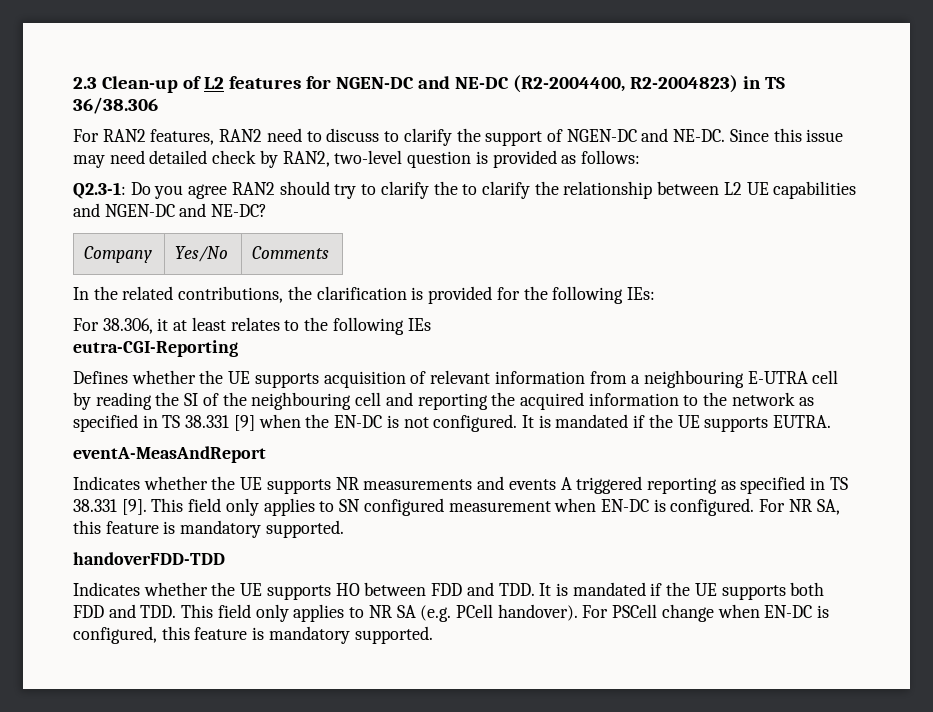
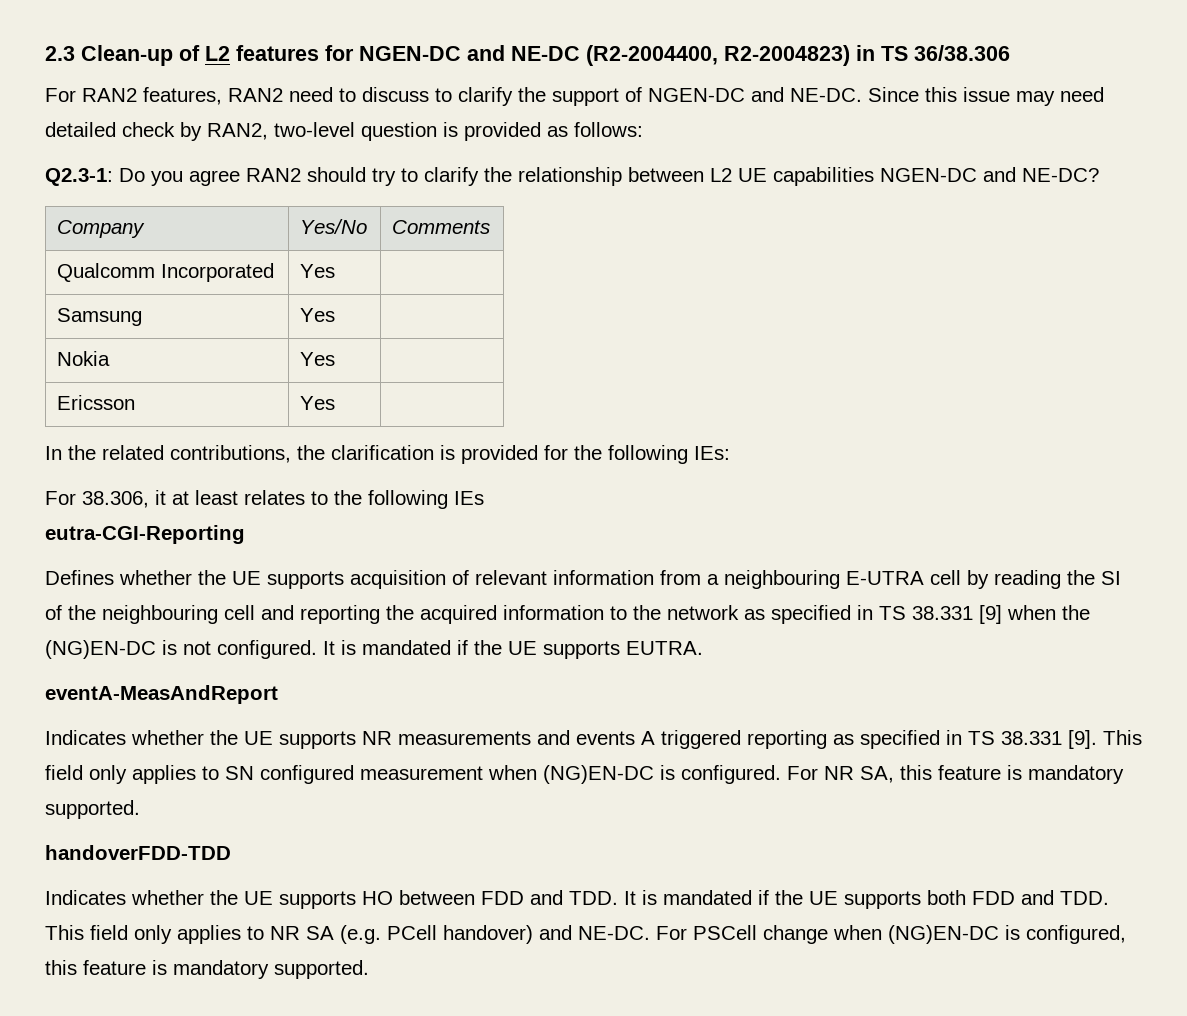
[462,181,559,199] to clarify the -> (512, 174) none
[73,203,100,217] and -> (874, 176) none
(330, 252) none -> [57,263,275,282] [300,264,336,278] [57,308,143,326] [300,308,336,322] [57,351,111,366] [300,352,336,366] [57,395,136,410] [300,396,336,410] // Qualcomm Incorporated | Yes | // Samsung | Yes | // Nokia | Yes | // Ericsson | Yes |
[334,415,383,428] EN-DC -> [45,640,156,659] (NG)EN-DC
[600,499,649,512] EN-DC -> [543,765,654,784] (NG)EN-DC
[497,604,578,621] handover). -> [443,925,650,944] handover) and NE-DC.
[764,605,813,618] EN-DC -> [888,925,999,944] (NG)EN-DC

